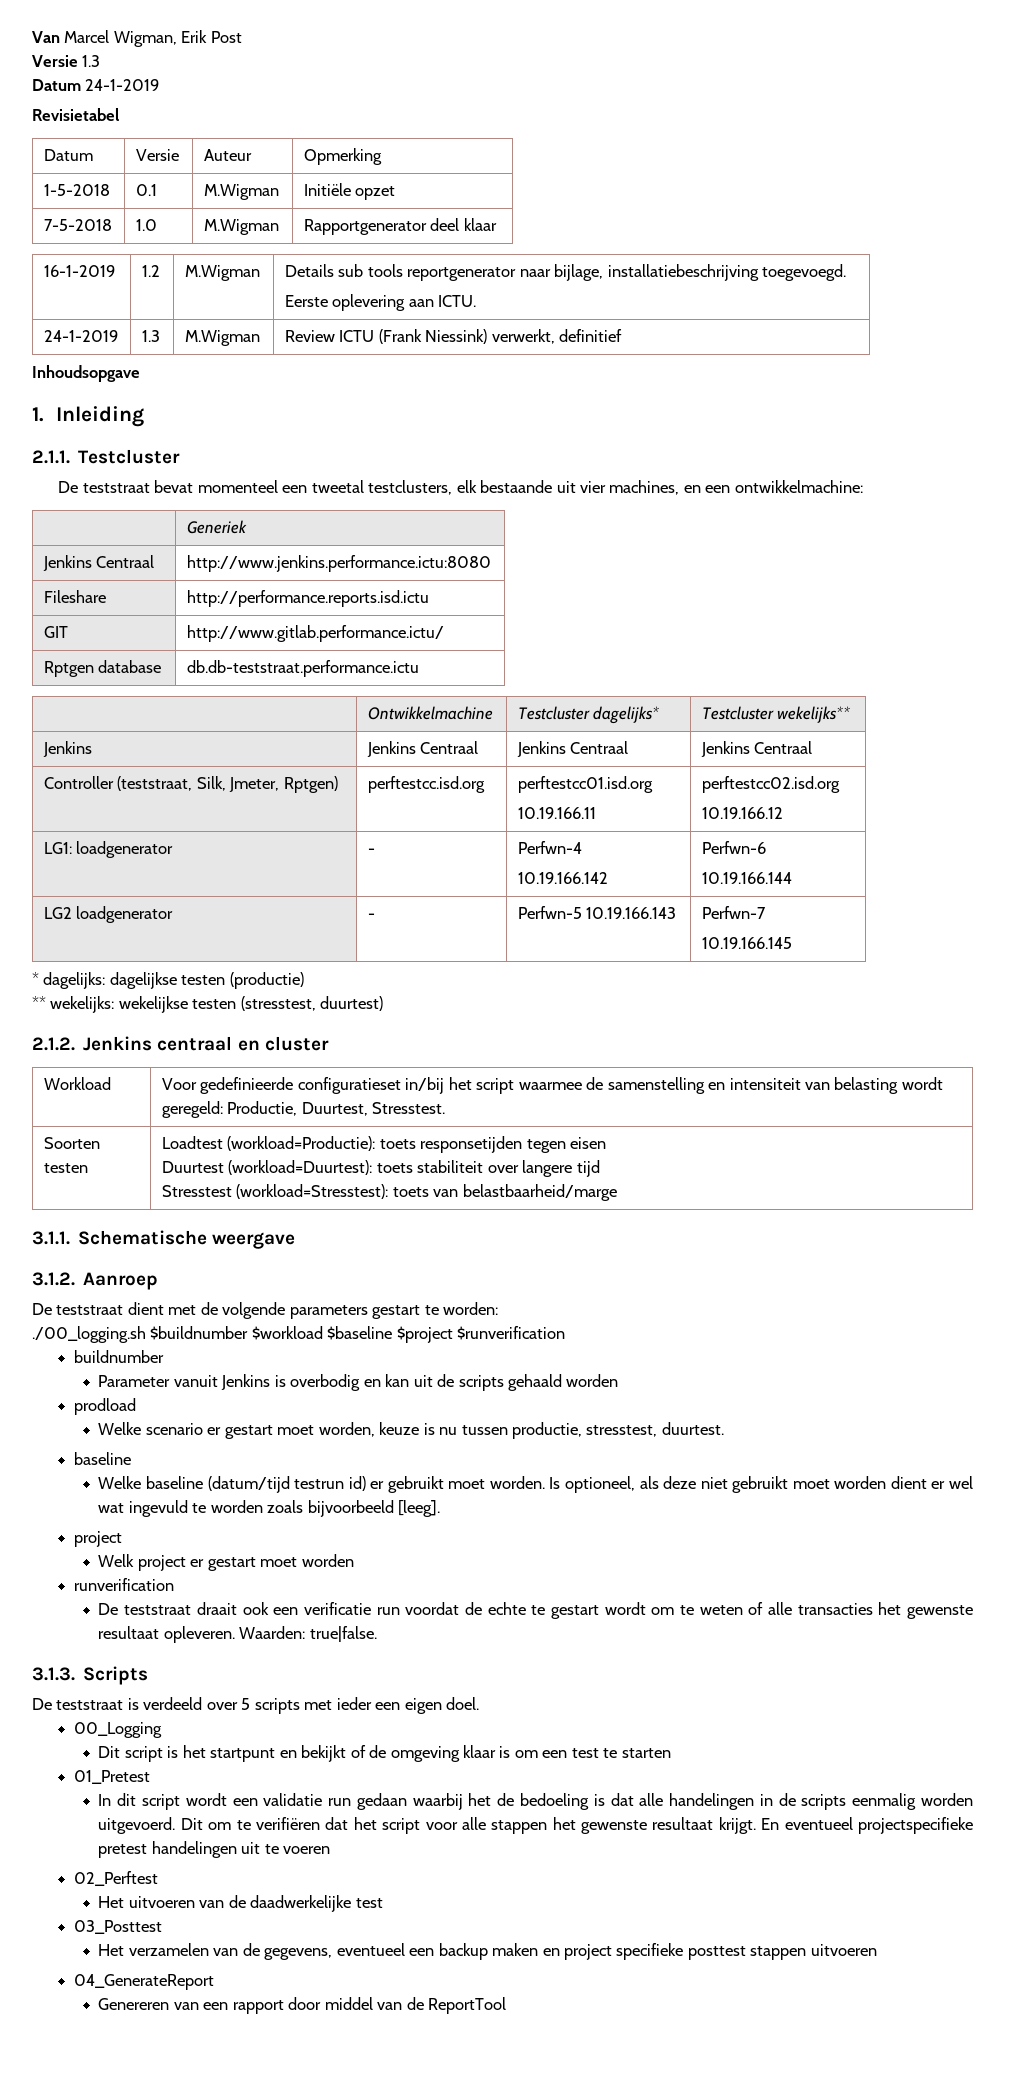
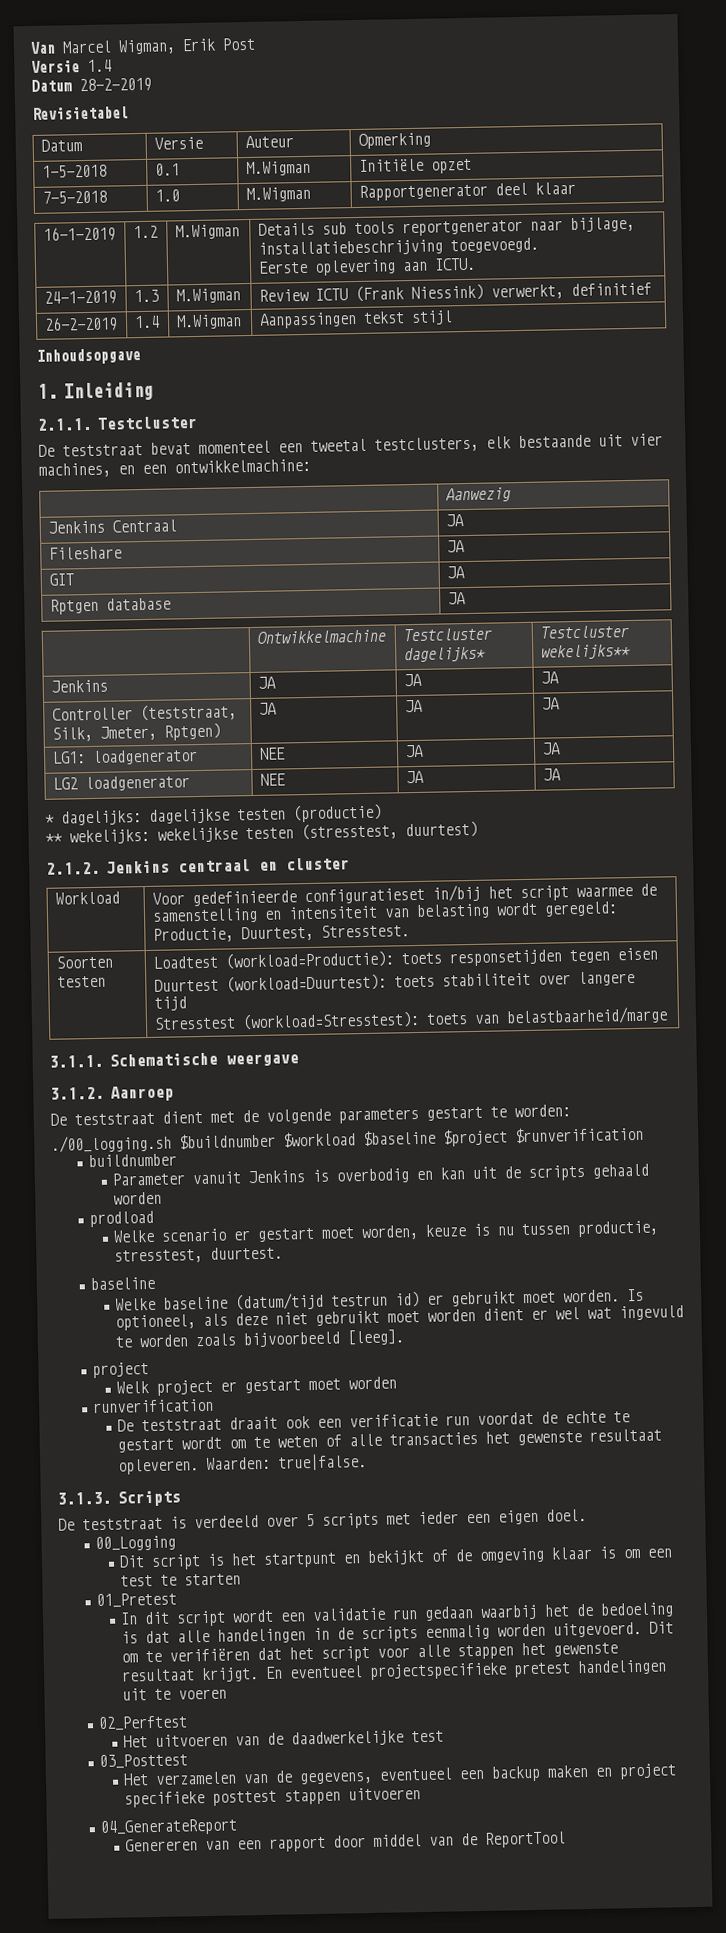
[82,55,101,67] [32,79,160,91] 1.3 // Datum 24-1-2019 -> [87,59,112,72] [31,77,152,93] 1.4 // Datum 28-2-2019
(623, 335) none -> [43,316,118,332] [133,315,160,329] [175,314,242,330] [258,310,453,329] // 26-2-2019 | 1.4 | M.Wigman | Aanpassingen tekst stijl
[186,520,247,534] [42,555,155,571] [186,555,491,572] Generiek // Jenkins Centraal | http://www.jenkins.performance.ictu:8080 -> [444,487,511,503] [47,519,177,534] [445,514,464,527] Aanwezig // Jenkins Centraal | JA
[186,590,429,607] http://performance.reports.isd.ictu -> [446,540,465,553] JA
[186,625,444,642] http://www.gitlab.performance.ictu/ -> [446,566,465,579] JA
[186,660,419,677] db.db-teststraat.performance.ictu -> [447,592,466,605] JA
[366,741,479,757] [516,741,629,757] [700,741,813,757] Jenkins Centraal | Jenkins Centraal | Jenkins Centraal -> [257,676,276,689] [403,673,422,687] [540,671,559,684] JA | JA | JA
[367,776,485,793] [517,776,653,793] [517,807,596,819] [701,776,840,793] [701,807,783,819] [43,841,174,858] [367,848,375,854] [517,841,582,854] [517,872,608,884] [701,841,766,854] [701,872,792,884] [43,906,174,923] [367,913,375,919] [517,906,677,919] [701,906,766,919] [701,937,792,949] perftestcc.isd.org | perftestcc01.isd.org // 10.19.166.11 | perftestcc02.isd.org // 10.19.166.12 // LG1: loadgenerator | - | Perfwn-4 // 10.19.166.142 | Perfwn-6 // 10.19.166.144 // LG2 loadgenerator | - | Perfwn-5 10.19.166.143 | Perfwn-7 // 10.19.166.145 -> [258,702,277,715] [404,699,423,713] [541,697,560,710] [51,749,198,765] [258,747,286,760] [404,744,424,758] [541,742,561,755] [52,775,190,792] [259,773,286,786] [405,770,424,784] [542,768,561,781] JA | JA | JA // LG1: loadgenerator | NEE | JA | JA // LG2 loadgenerator | NEE | JA | JA

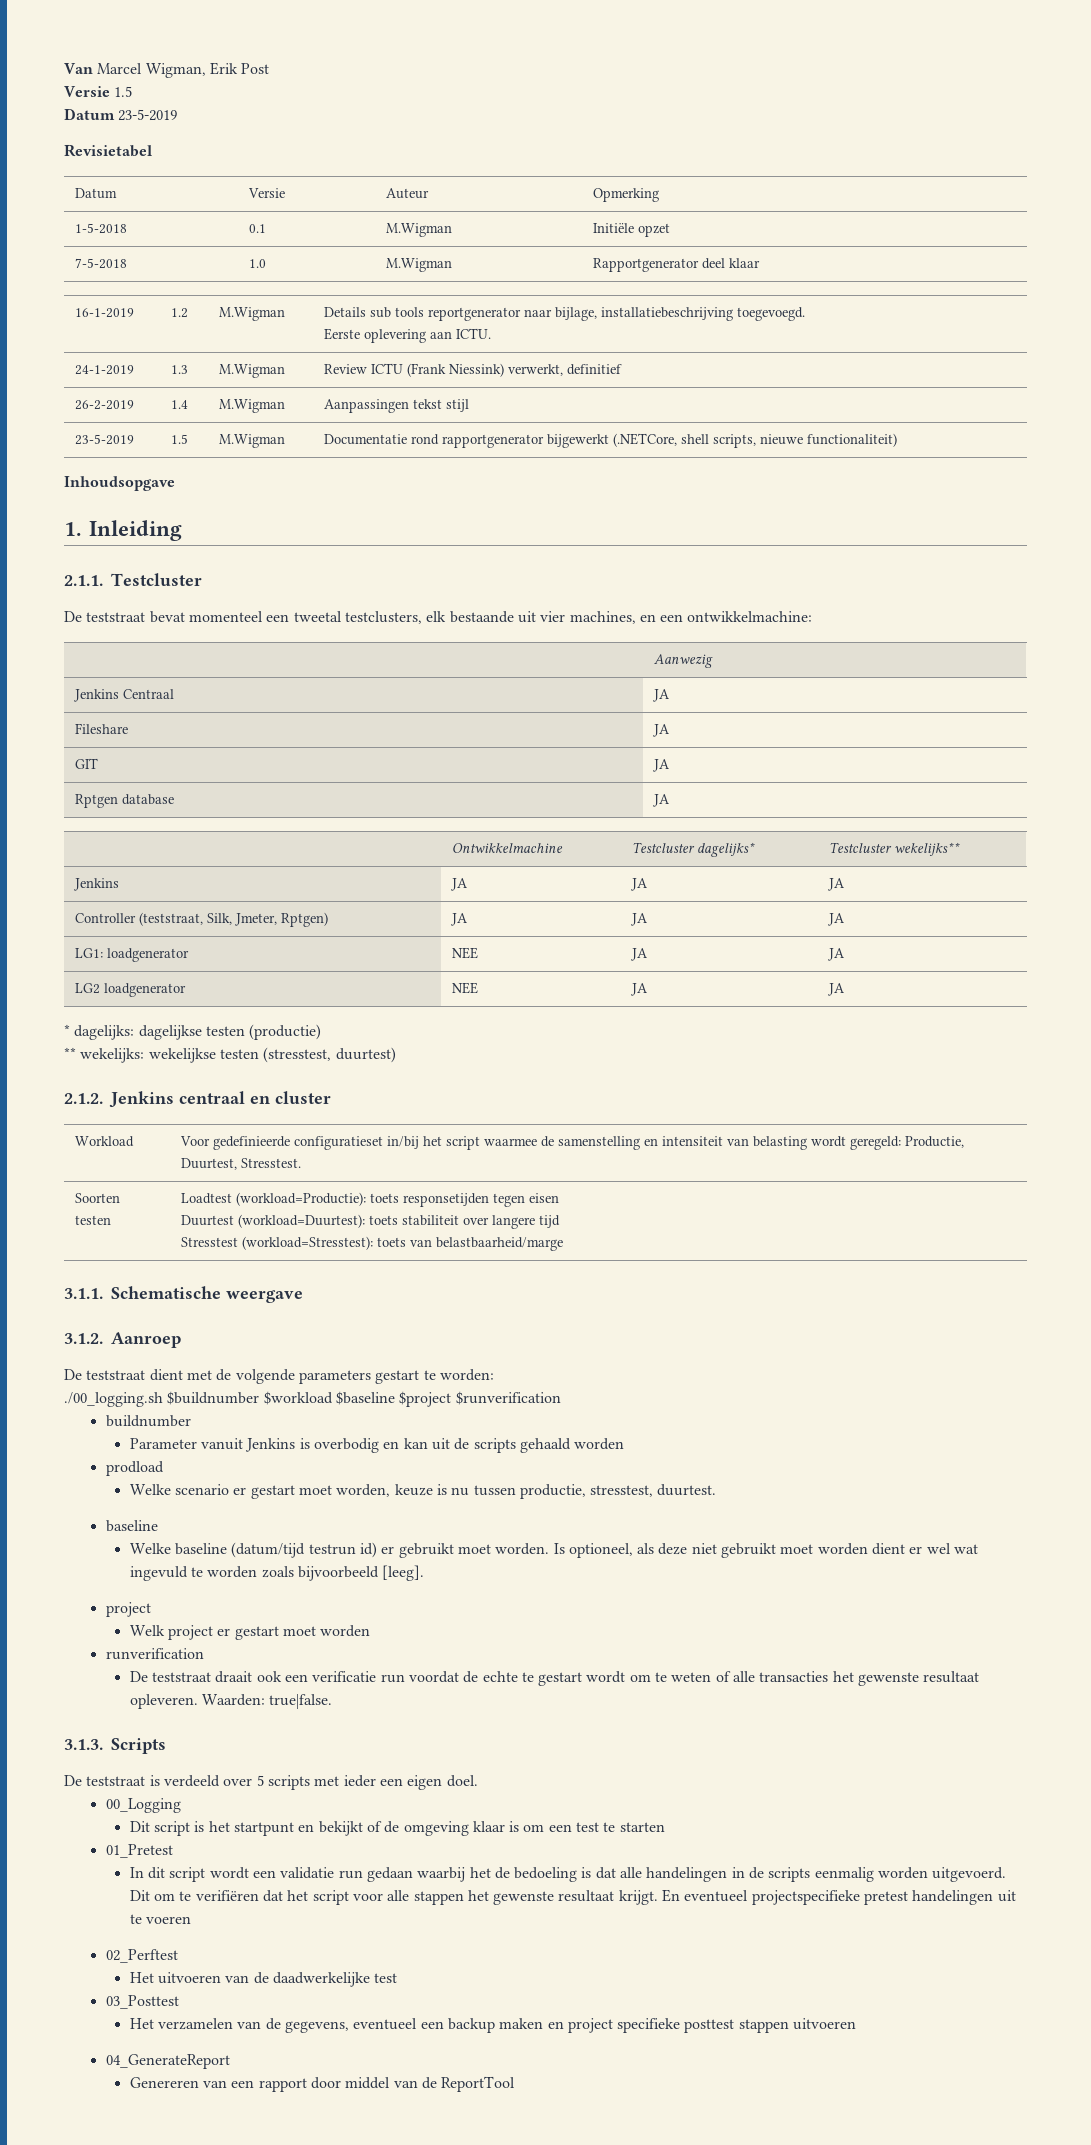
[87,59,112,72] [31,77,152,93] 1.4 // Datum 28-2-2019 -> [114,86,133,97] [64,108,178,121] 1.5 // Datum 23-5-2019
(453, 317) none -> [75,434,135,445] [171,434,189,444] [219,434,286,448] [324,433,898,448] // 23-5-2019 | 1.5 | M.Wigman | Documentatie rond rapportgenerator bijgewerkt (.NETCore, shell scripts, nieuwe functionaliteit)

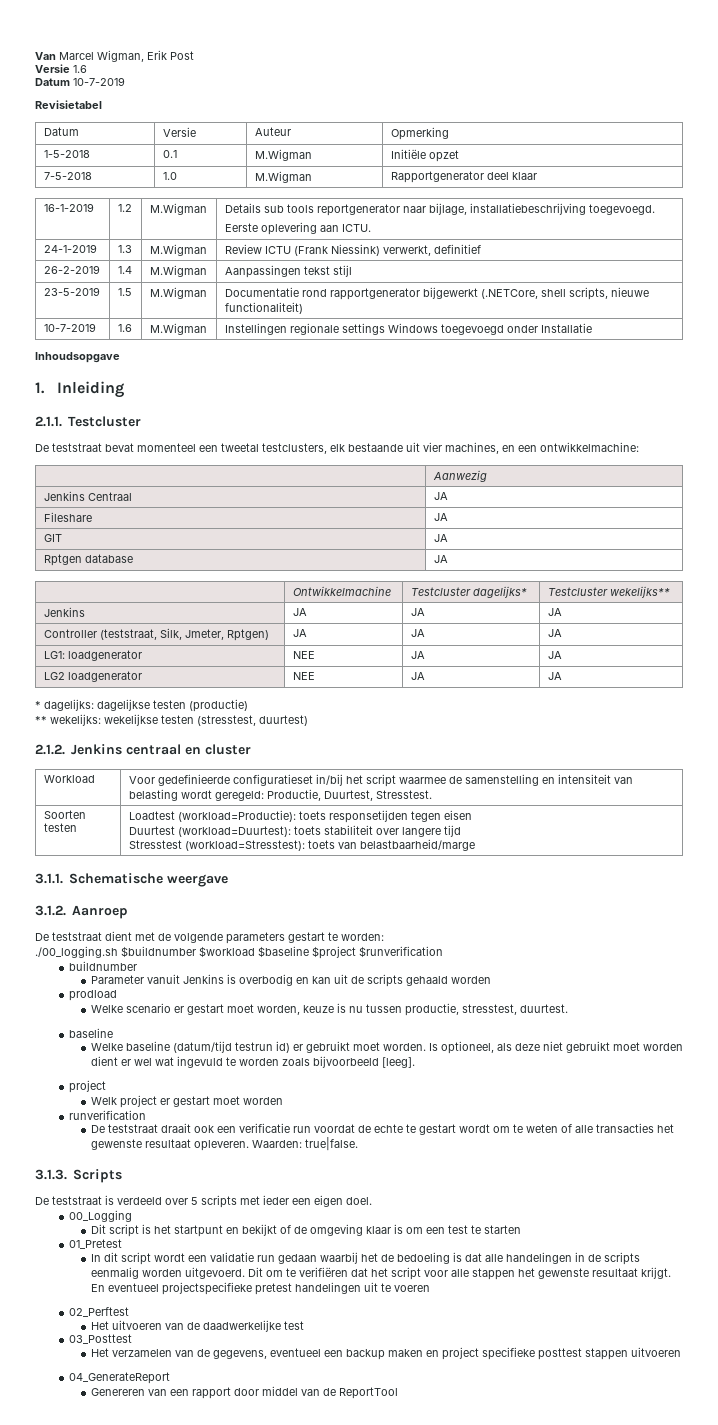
[114,86,133,97] [64,108,178,121] 1.5 // Datum 23-5-2019 -> [73,65,87,73] [35,77,125,86] 1.6 // Datum 10-7-2019
(898, 440) none -> [43,323,96,332] [117,324,132,332] [149,323,207,335] [224,323,592,335] // 10-7-2019 | 1.6 | M.Wigman | Instellingen regionale settings Windows toegevoegd onder Installatie

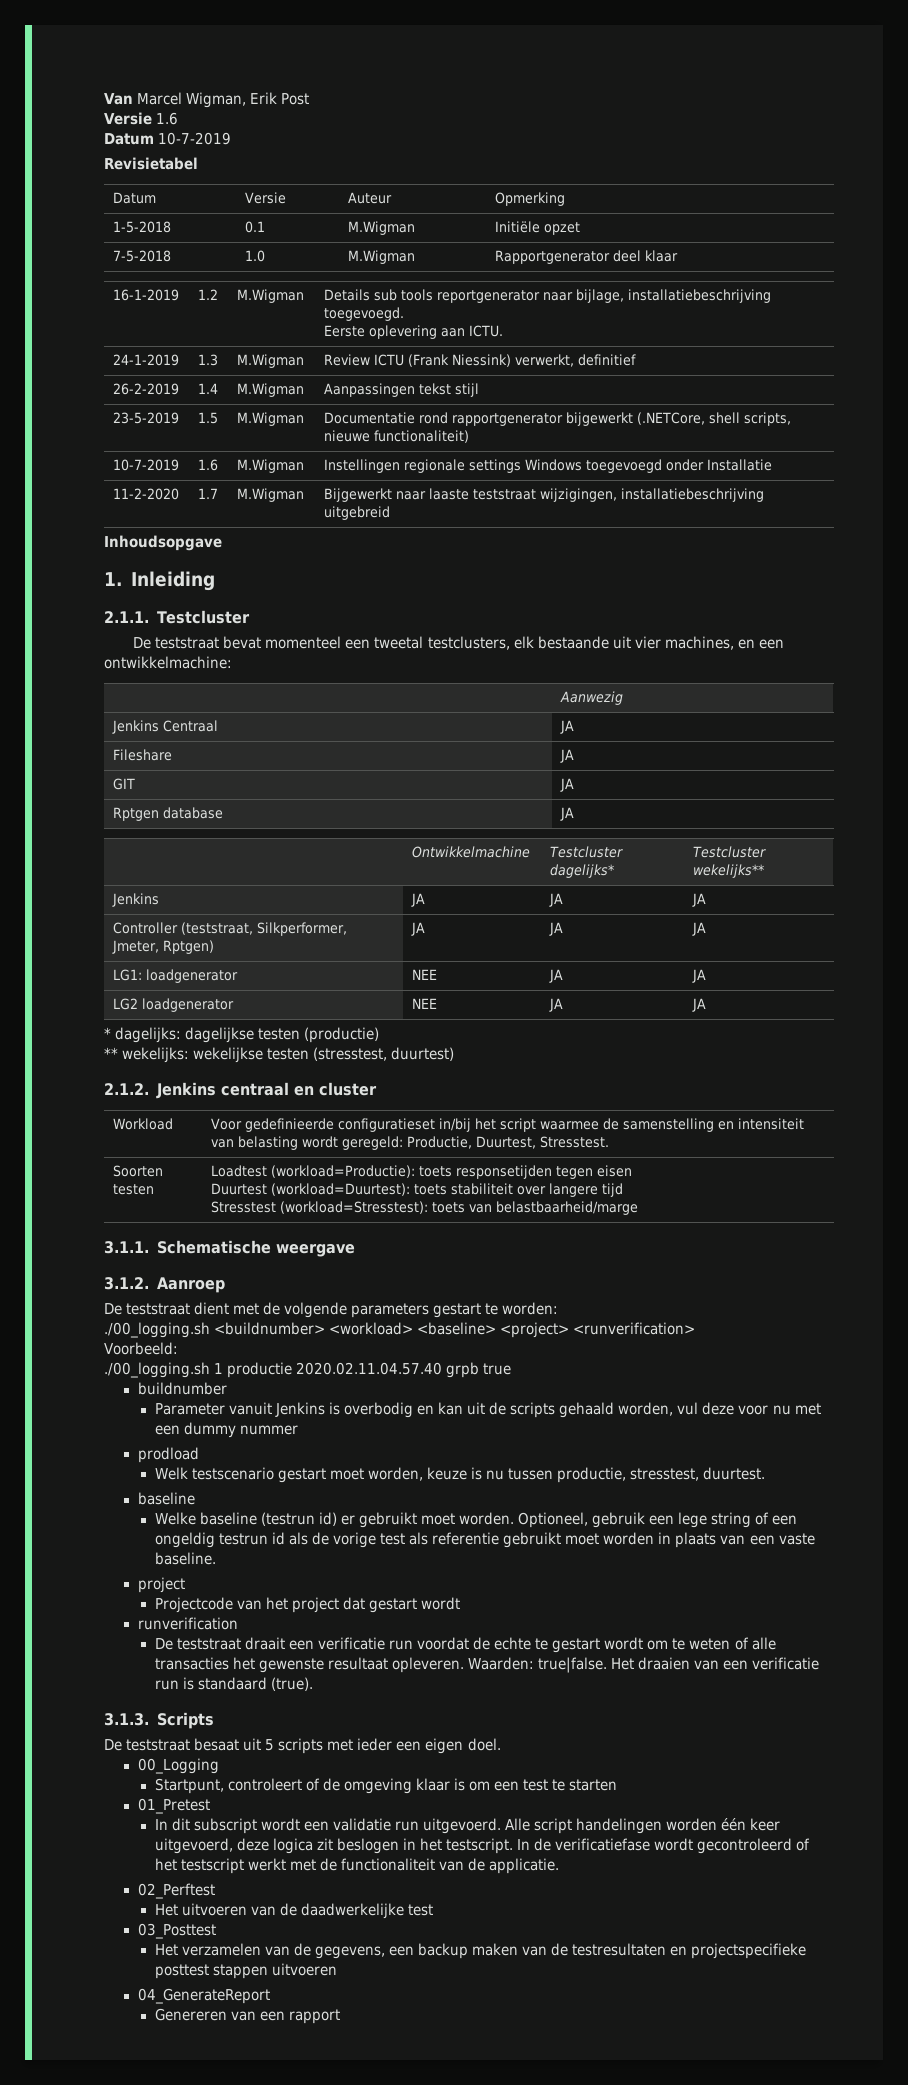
(592, 328) none -> [113,488,180,500] [198,488,219,499] [237,488,305,502] [324,488,765,502] [324,506,391,520] // 11-2-2020 | 1.7 | M.Wigman | Bijgewerkt naar laaste teststraat wijzigingen, installatiebeschrijving uitgebreid
[159,628,182,640] Silk, -> [257,922,348,936] Silkperformer,
[121,946,443,959] $buildnumber $workload $baseline $project $runverification -> [214,1322,696,1338] [104,1342,178,1355] [104,1362,512,1378] <buildnumber> <workload> <baseline> <project> <runverification> // Voorbeeld: // ./00_logging.sh 1 productie 2020.02.11.04.57.40 grpb true
[450,976,491,984] [69,990,118,1001] [90,1003,184,1013] worden // prodload // Welke scenario er -> [618,1402,821,1416] [154,1422,298,1438] [137,1447,199,1463] [154,1467,274,1480] worden, vul deze voor nu met een dummy nummer // prodload // Welk testscenario
[172,1041,273,1053] (datum/tijd testrun -> [260,1512,315,1526] (testrun
[428,1041,683,1054] [90,1056,415,1068] [69,1080,107,1093] [90,1095,283,1108] Is optioneel, als deze niet gebruikt moet worden dient er wel wat ingevuld te worden zoals bijvoorbeeld [leeg]. // project // Welk project er gestart moet worden -> [518,1512,798,1528] [154,1532,815,1548] [154,1552,216,1565] [137,1577,185,1593] [154,1597,461,1613] Optioneel, gebruik een lege string of een ongeldig testrun id als de vorige test als referentie gebruikt moet worden in plaats van een vaste baseline. // project // Projectcode van het project dat gestart wordt
[193,1125,214,1133] ook -> (285, 1643) none
(358, 1144) none -> [611,1657,820,1670] [154,1677,313,1691] Het draaien van een verificatie run is standaard (true).
[105,1195,188,1205] is verdeeld over -> [194,1738,262,1751] besaat uit
[90,1224,277,1237] Dit script is het startpunt en bekijkt -> [154,1778,302,1794] Startpunt, controleert
[120,1252,151,1265] script -> [193,1818,257,1834] subscript
[277,1252,640,1265] [90,1267,671,1280] [90,1282,430,1295] gedaan waarbij het de bedoeling is dat alle handelingen in de scripts eenmalig worden uitgevoerd. Dit om te verifiëren dat het script voor alle stappen het gewenste resultaat krijgt. En eventueel projectspecifieke pretest handelingen uit te voeren -> [423,1818,781,1834] [154,1838,811,1854] [154,1858,560,1874] uitgevoerd. Alle script handelingen worden één keer uitgevoerd, deze logica zit beslogen in het testscript. In de verificatiefase wordt gecontroleerd of het testscript werkt met de functionaliteit van de applicatie.
[269,1348,321,1357] eventueel -> (385, 1952) none
[425,1347,535,1360] en project specifieke -> [522,1943,807,1959] van de testresultaten en projectspecifieke
[233,1386,398,1399] door middel van de ReportTool -> (340, 2016) none

